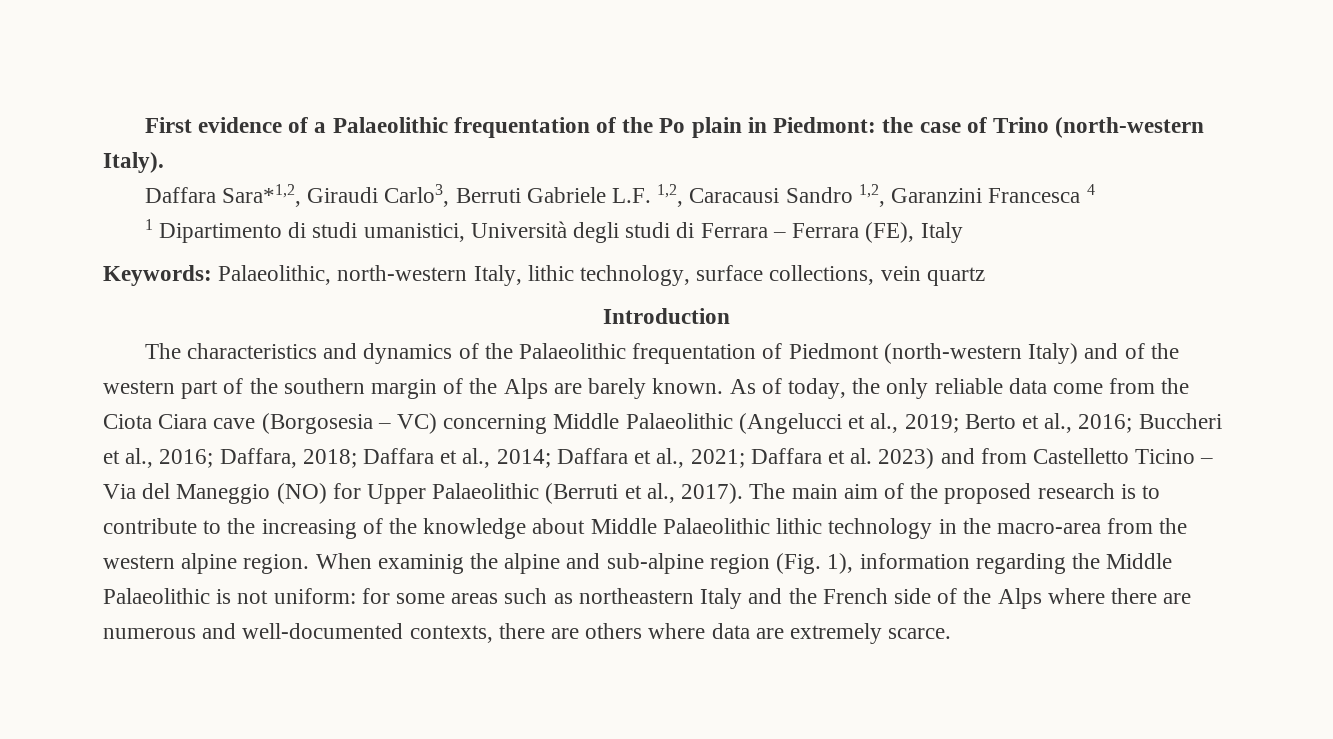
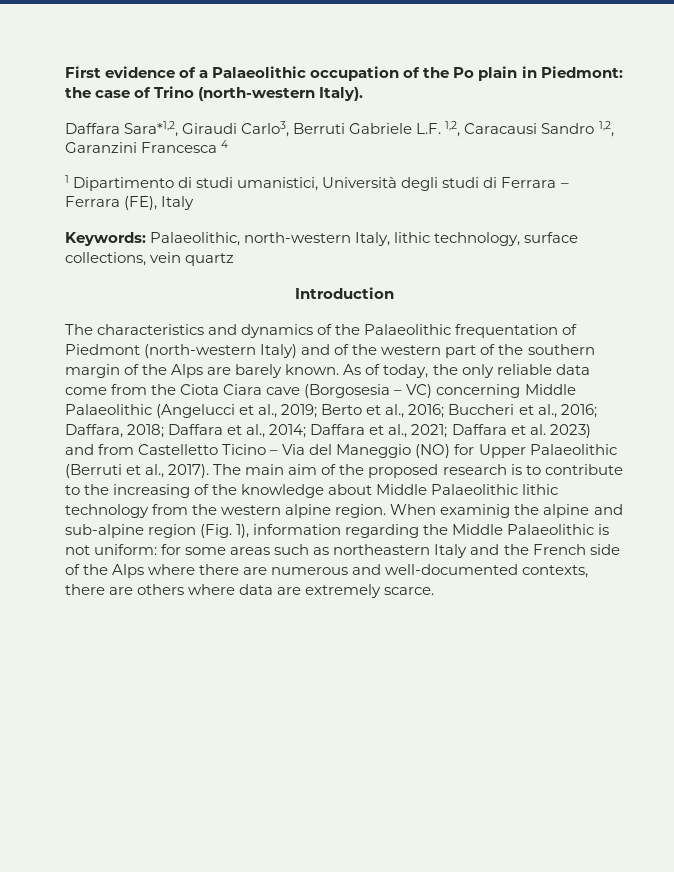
[453,117,590,138] frequentation -> [310,66,400,81] occupation
[938,518,1101,534] in the macro-area -> (149, 511) none

